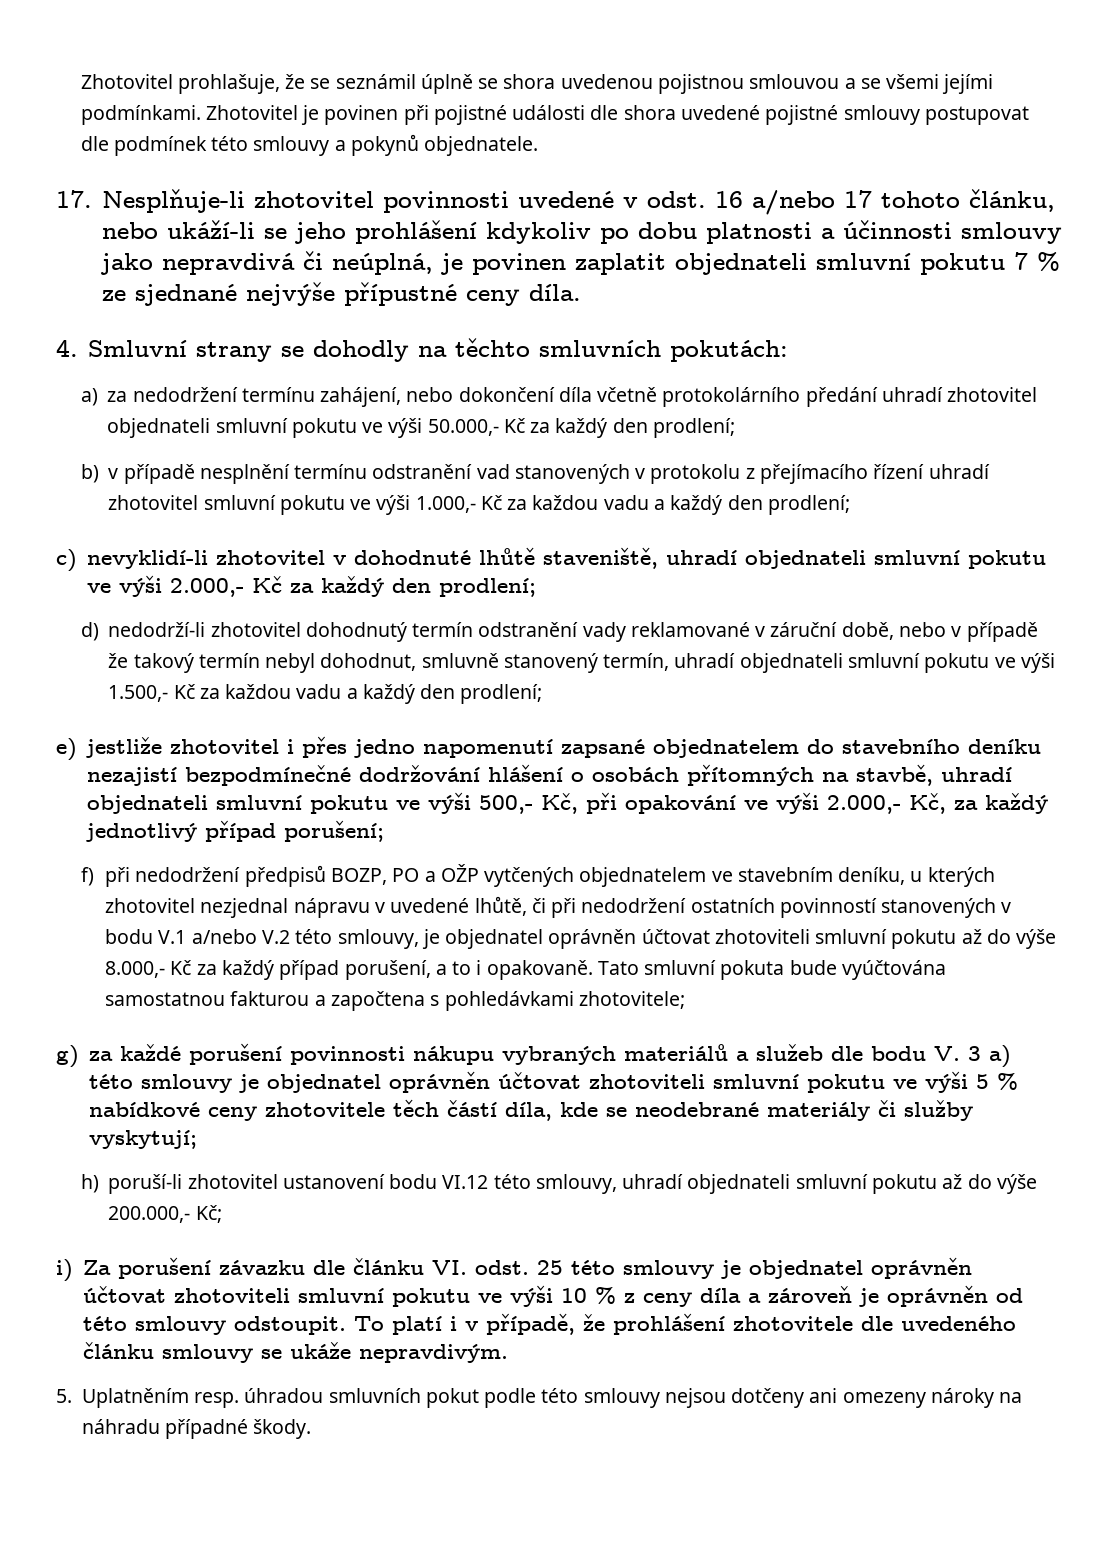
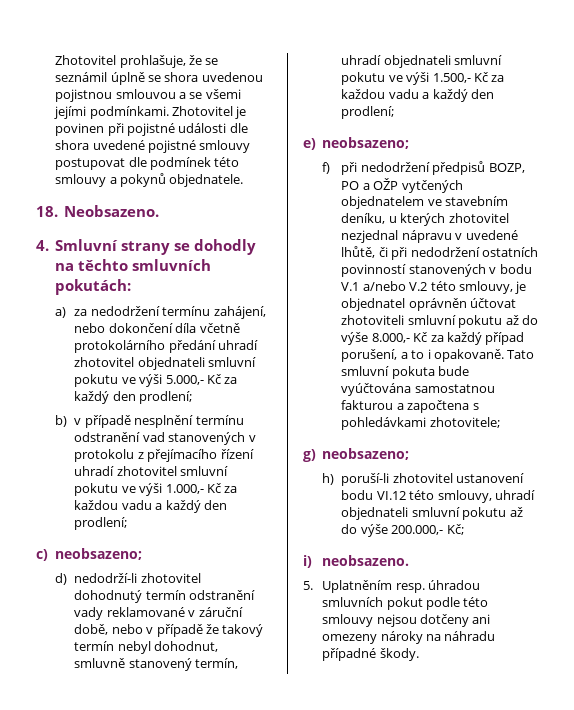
[56,189,1055,215] [101,220,1062,244] [100,251,1060,275] [101,282,581,306] 17. Nesplňuje-li zhotovitel povinnosti uvedené v odst. 16 a/nebo 17 tohoto článku, nebo ukáží-li se jeho prohlášení kdykoliv po dobu platnosti a účinnosti smlouvy jako nepravdivá či neúplná, je povinen zaplatit objednateli smluvní pokutu 7 % ze sjednané nejvýše přípustné ceny díla. -> [36,205,160,217] 18. Neobsazeno.
[427,419,499,436] 50.000,- -> [165,375,204,385] 5.000,-
[86,547,1046,569] [86,575,536,597] nevyklidí-li zhotovitel v dohodnuté lhůtě staveniště, uhradí objednateli smluvní pokutu ve výši 2.000,- Kč za každý den prodlení; -> [55,548,143,560] neobsazeno;
[85,736,1041,758] [86,764,1012,786] [86,792,1048,814] [85,820,384,842] jestliže zhotovitel i přes jedno napomenutí zapsané objednatelem do stavebního deníku nezajistí bezpodmínečné dodržování hlášení o osobách přítomných na stavbě, uhradí objednateli smluvní pokutu ve výši 500,- Kč, při opakování ve výši 2.000,- Kč, za každý jednotlivý případ porušení; -> [322,137,410,149] neobsazeno;
[88,1043,1011,1068] [88,1071,1018,1093] [88,1099,973,1121] [88,1130,197,1149] za každé porušení povinnosti nákupu vybraných materiálů a služeb dle bodu V. 3 a) této smlouvy je objednatel oprávněn účtovat zhotoviteli smluvní pokutu ve výši 5 % nabídkové ceny zhotovitele těch částí díla, kde se neodebrané materiály či služby vyskytují; -> [322,448,410,460] neobsazeno;
[82,1257,972,1279] [82,1285,1023,1307] [82,1313,1016,1335] [82,1342,508,1363] Za porušení závazku dle článku VI. odst. 25 této smlouvy je objednatel oprávněn účtovat zhotoviteli smluvní pokutu ve výši 10 % z ceny díla a zároveň je oprávněn od této smlouvy odstoupit. To platí i v případě, že prohlášení zhotovitele dle uvedeného článku smlouvy se ukáže nepravdivým. -> [322,555,410,566] neobsazeno.

